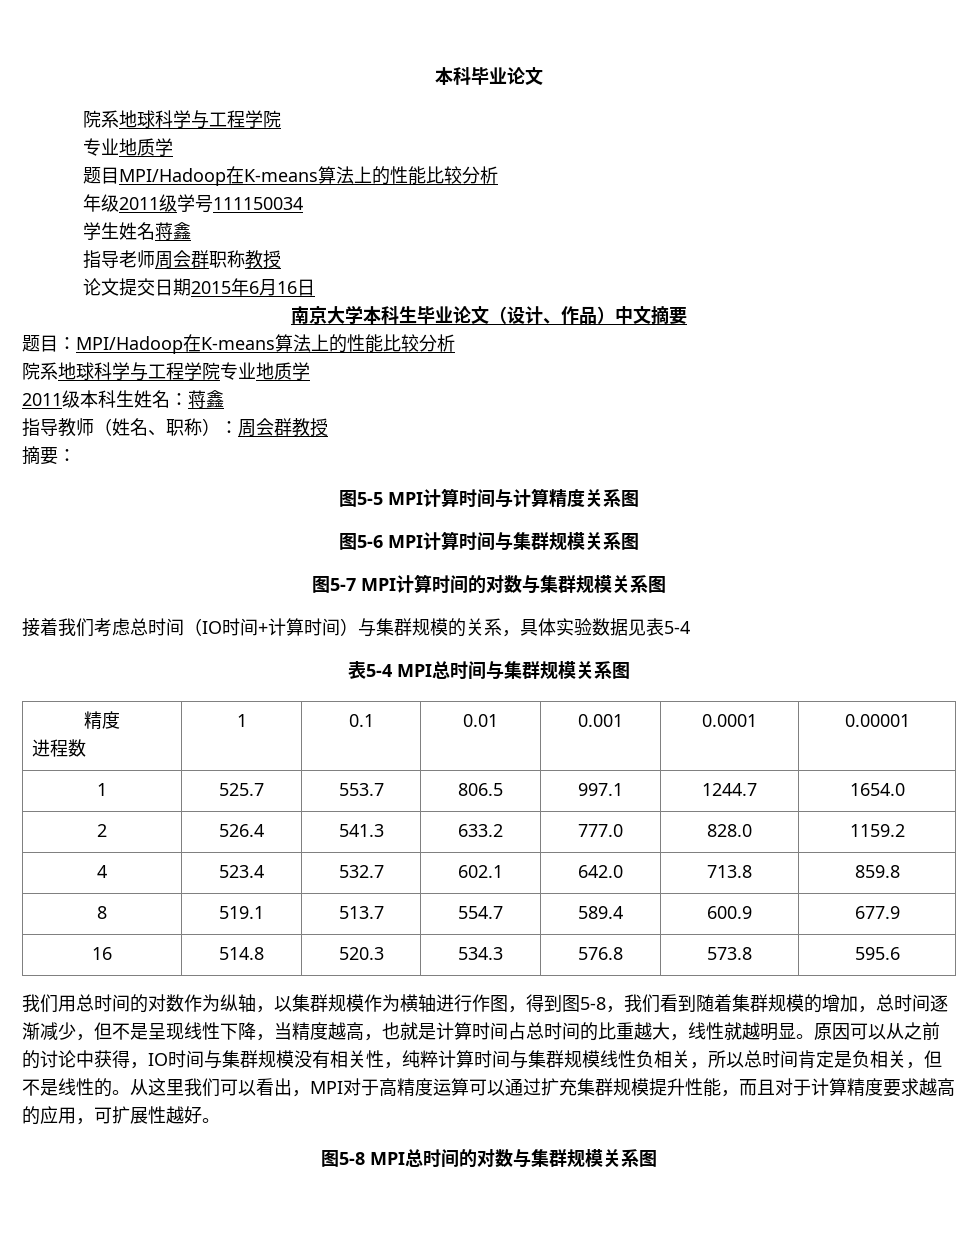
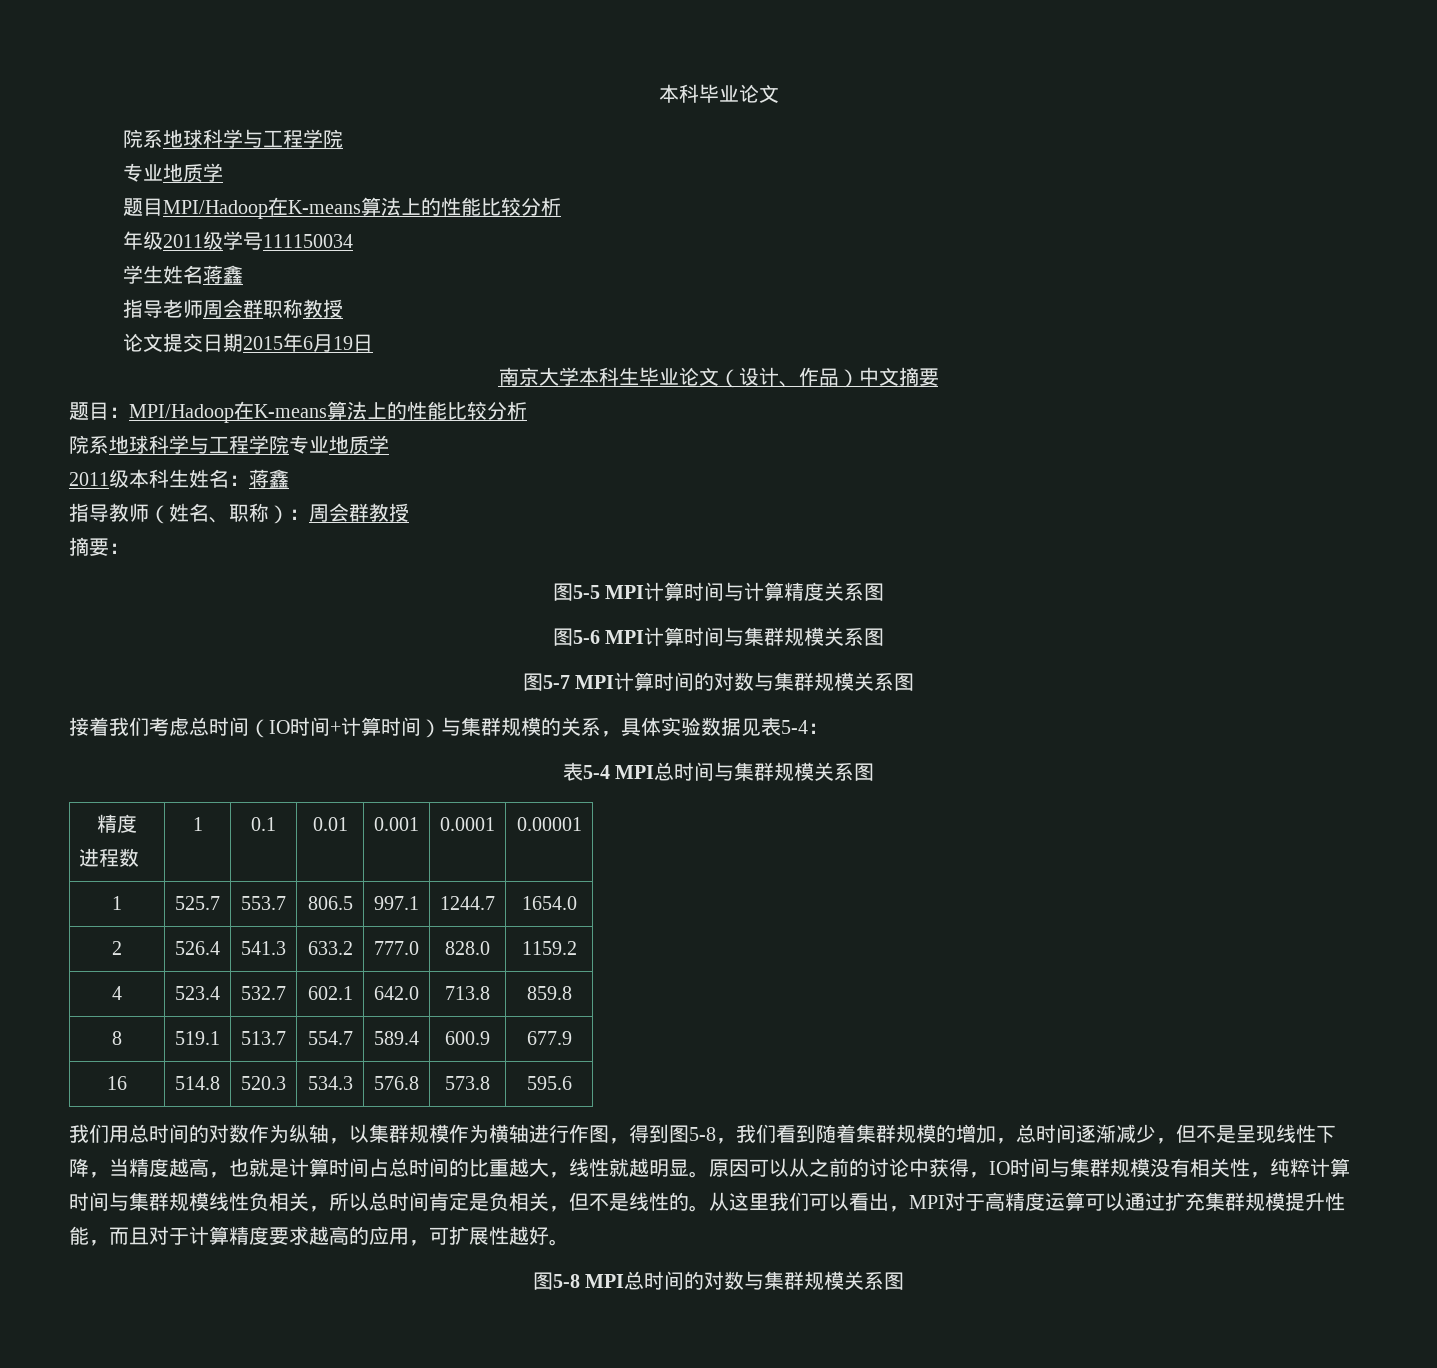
[277,281,298,294] 16 -> [333,336,354,350] 19
(690, 627) none -> [808,723,828,734] ：

